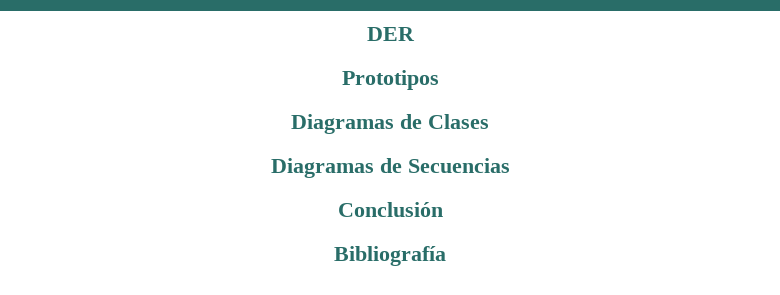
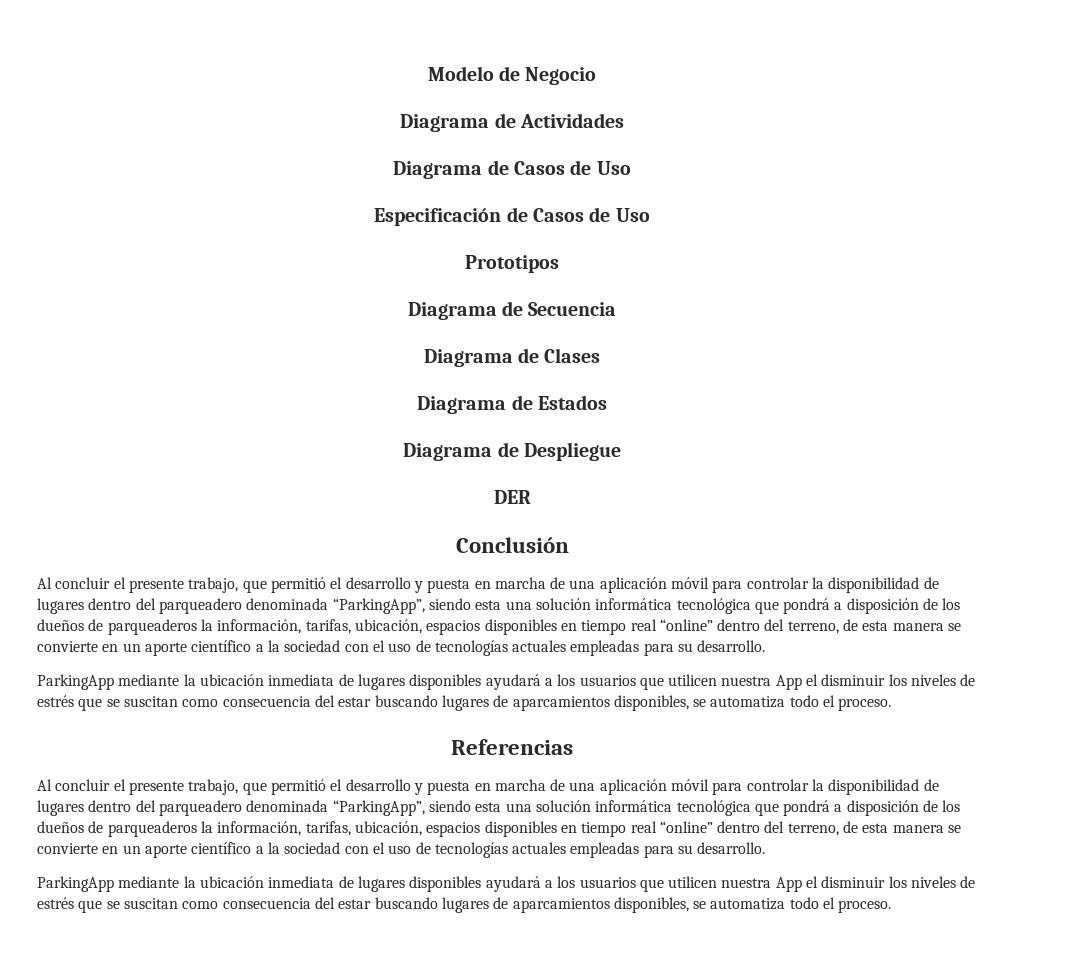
[366,27,415,41] [341,70,439,90] [291,114,489,134] [270,158,510,178] [337,202,443,217] [334,246,446,266] DER // Prototipos // Diagramas de Clases // Diagramas de Secuencias // Conclusión // Bibliografía -> [427,66,597,85] [400,113,624,132] [393,160,631,179] [374,207,650,226] [465,255,559,273] [407,301,617,320] [423,348,601,367] [417,395,607,414] [403,442,621,461] [493,490,531,504] [455,537,569,553] [37,577,939,593] [37,598,961,614] [37,619,962,635] [37,640,766,656] [37,674,976,690] [37,695,892,711] [451,739,573,755] [37,779,939,795] [37,800,961,816] [37,821,962,837] [37,842,766,858] [37,876,976,892] [37,897,892,913] Modelo de Negocio // Diagrama de Actividades // Diagrama de Casos de Uso // Especificación de Casos de Uso // Prototipos // Diagrama de Secuencia // Diagrama de Clases // Diagrama de Estados // Diagrama de Despliegue // DER // Conclusión // Al concluir el presente trabajo, que permitió el desarrollo y puesta en marcha de una aplicación móvil para controlar la disponibilidad de lugares dentro del parqueadero denominada “ParkingApp”, siendo esta una solución informática tecnológica que pondrá a disposición de los dueños de parqueaderos la información, tarifas, ubicación, espacios disponibles en tiempo real “online” dentro del terreno, de esta manera se convierte en un aporte científico a la sociedad con el uso de tecnologías actuales empleadas para su desarrollo. // ParkingApp mediante la ubicación inmediata de lugares disponibles ayudará a los usuarios que utilicen nuestra App el disminuir los niveles de estrés que se suscitan como consecuencia del estar buscando lugares de aparcamientos disponibles, se automatiza todo el proceso. // Referencias // Al concluir el presente trabajo, que permitió el desarrollo y puesta en marcha de una aplicación móvil para controlar la disponibilidad de lugares dentro del parqueadero denominada “ParkingApp”, siendo esta una solución informática tecnológica que pondrá a disposición de los dueños de parqueaderos la información, tarifas, ubicación, espacios disponibles en tiempo real “online” dentro del terreno, de esta manera se convierte en un aporte científico a la sociedad con el uso de tecnologías actuales empleadas para su desarrollo. // ParkingApp mediante la ubicación inmediata de lugares disponibles ayudará a los usuarios que utilicen nuestra App el disminuir los niveles de estrés que se suscitan como consecuencia del estar buscando lugares de aparcamientos disponibles, se automatiza todo el proceso.

